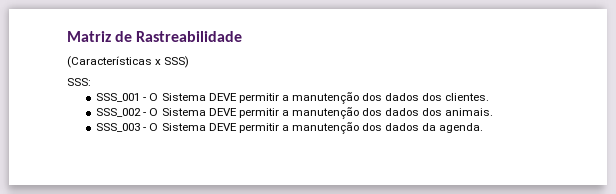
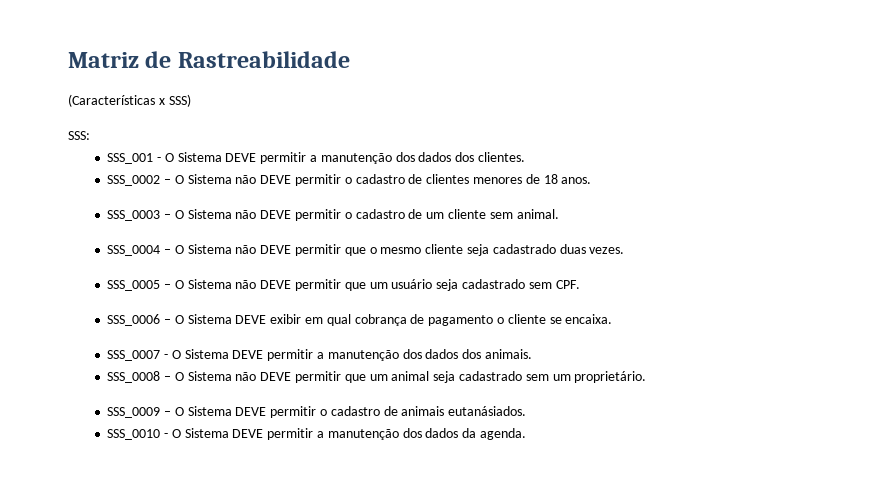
[96,108,142,117] SSS_002 -> [107,174,592,186] [107,209,559,221] [107,244,625,256] [107,279,580,291] [107,314,613,326] [107,350,161,361] SSS_0002 – O Sistema não DEVE permitir o cadastro de clientes menores de 18 anos. // SSS_0003 – O Sistema não DEVE permitir o cadastro de um cliente sem animal. // SSS_0004 – O Sistema não DEVE permitir que o mesmo cliente seja cadastrado duas vezes. // SSS_0005 – O Sistema não DEVE permitir que um usuário seja cadastrado sem CPF. // SSS_0006 – O Sistema DEVE exibir em qual cobrança de pagamento o cliente se encaixa. // SSS_0007
[96,123,141,132] SSS_003 -> [107,371,647,383] [107,406,527,418] [107,429,161,440] SSS_0008 – O Sistema não DEVE permitir que um animal seja cadastrado sem um proprietário. // SSS_0009 – O Sistema DEVE permitir o cadastro de animais eutanásiados. // SSS_0010

